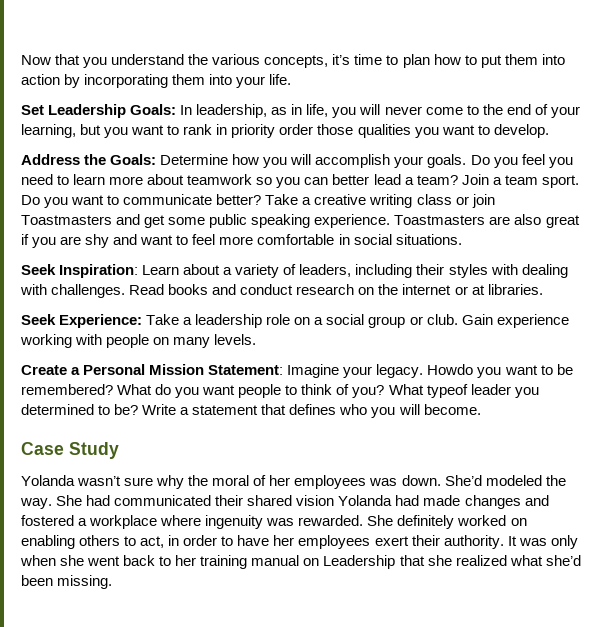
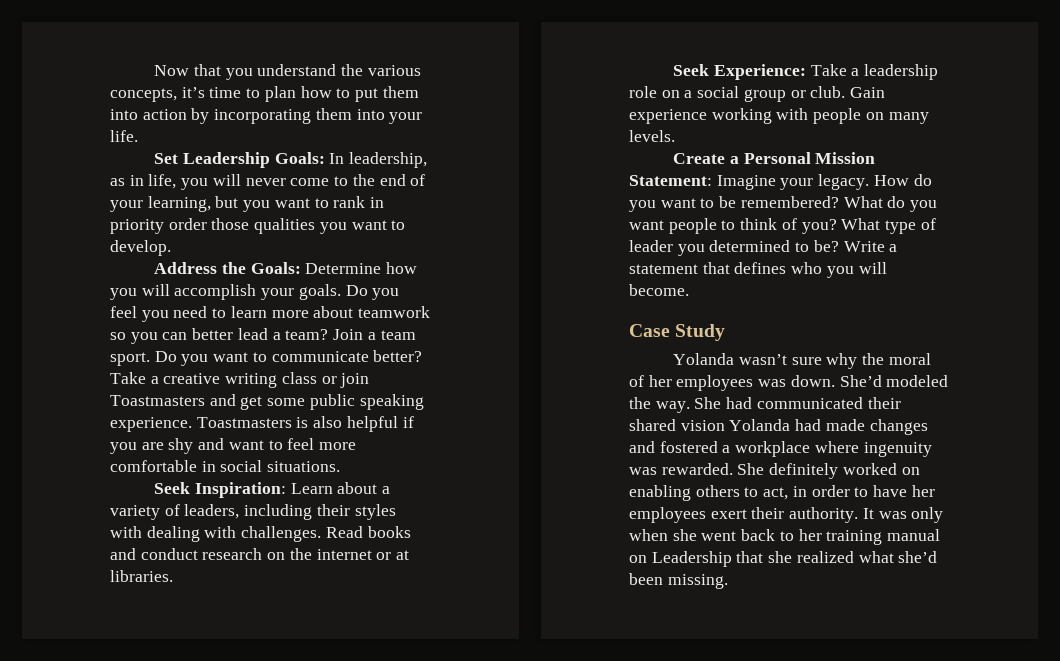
[489,214,580,228] are also great -> [296,416,398,432] is also helpful
[427,364,474,375] Howdo -> [873,174,932,186] How do
[426,384,468,398] typeof -> [885,218,936,234] type of

